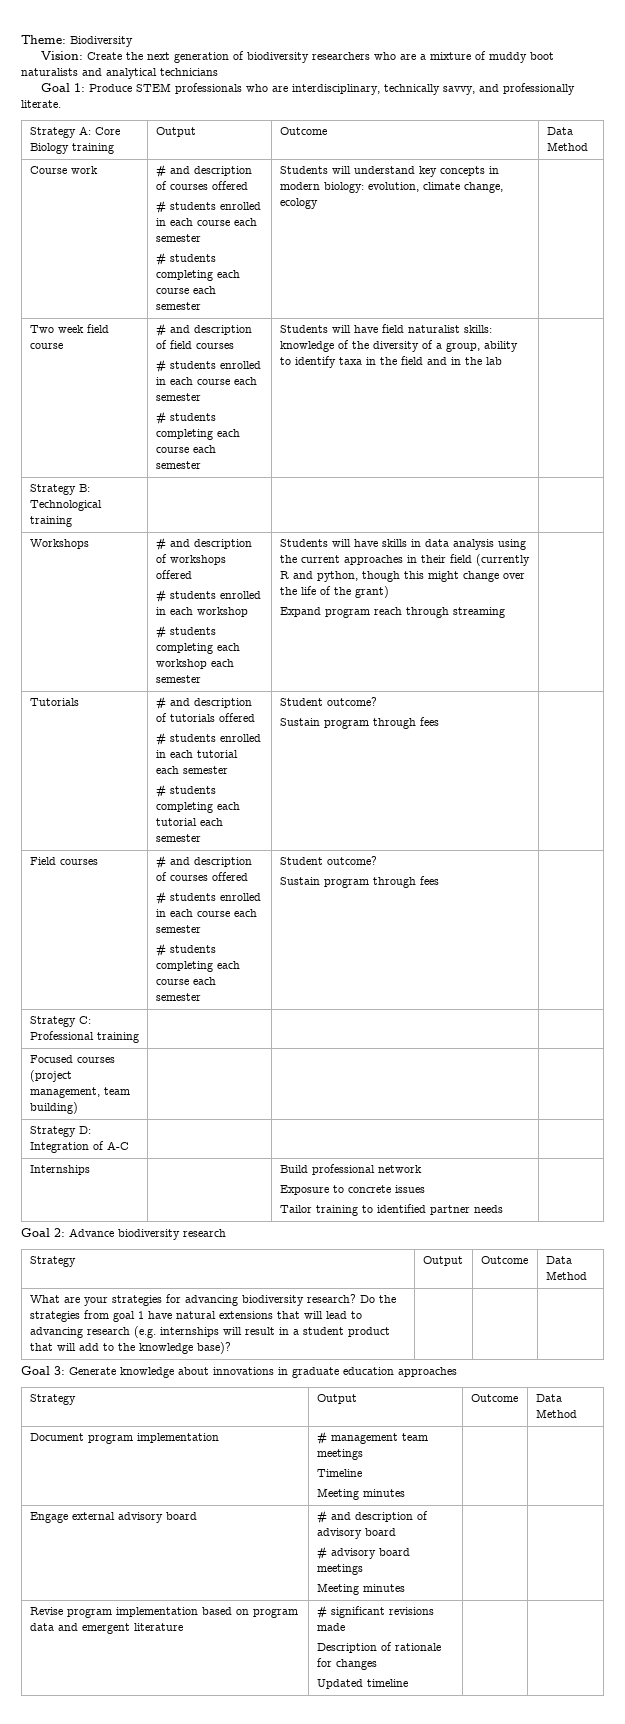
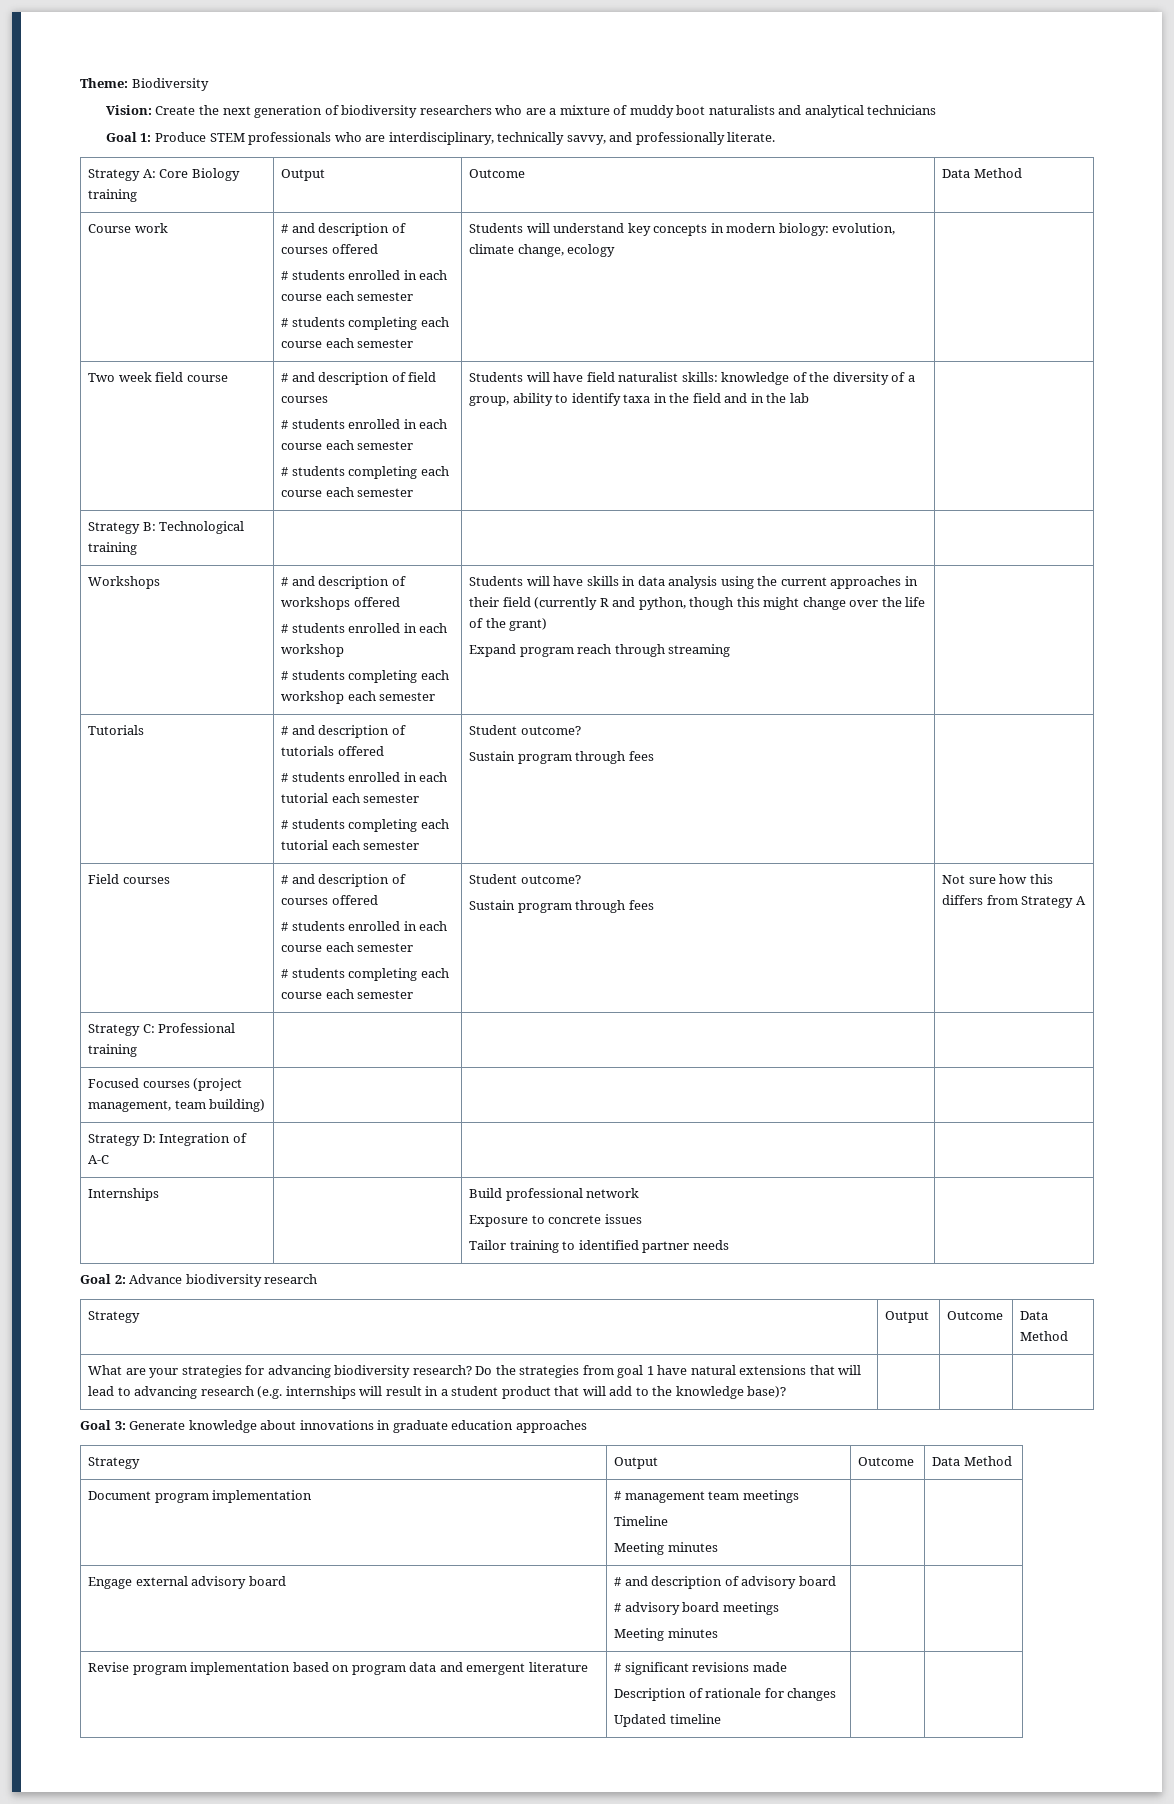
(439, 880) none -> [942,874,1053,884] [942,895,1086,908] Not sure how this differs from Strategy A

